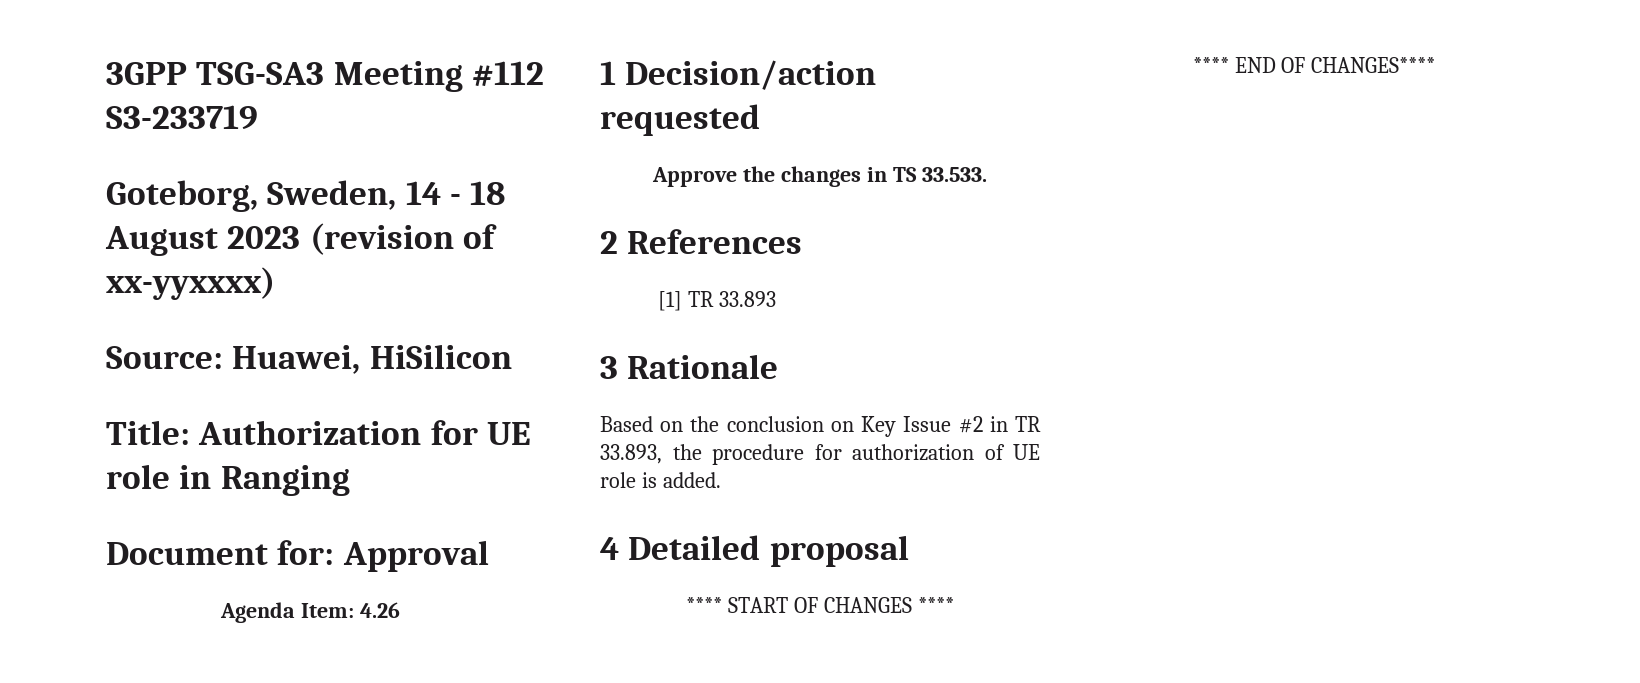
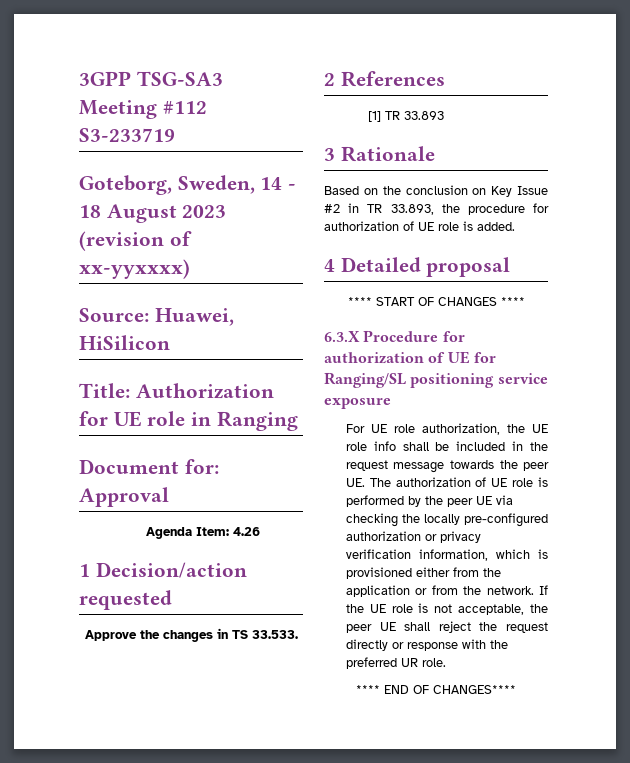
(954, 605) none -> [324,330,465,342] [324,351,496,364] [324,372,548,388] [324,398,391,409] [345,423,548,435] [345,441,548,451] [345,460,549,473] [345,477,548,487] [345,495,513,507] [345,513,548,527] [345,531,481,543] [345,549,548,561] [345,567,501,579] [345,585,548,597] [345,603,548,615] [345,621,548,633] [345,639,508,651] [345,657,446,669] // 6.3.X Procedure for authorization of UE for Ranging/SL positioning service exposure // For UE role authorization, the UE role info shall be included in the request message towards the peer UE. The authorization of UE role is performed by the peer UE via checking the locally pre-configured authorization or privacy verification information, which is provisioned either from the application or from the network. If the UE role is not acceptable, the peer UE shall reject the request directly or response with the preferred UR role.

